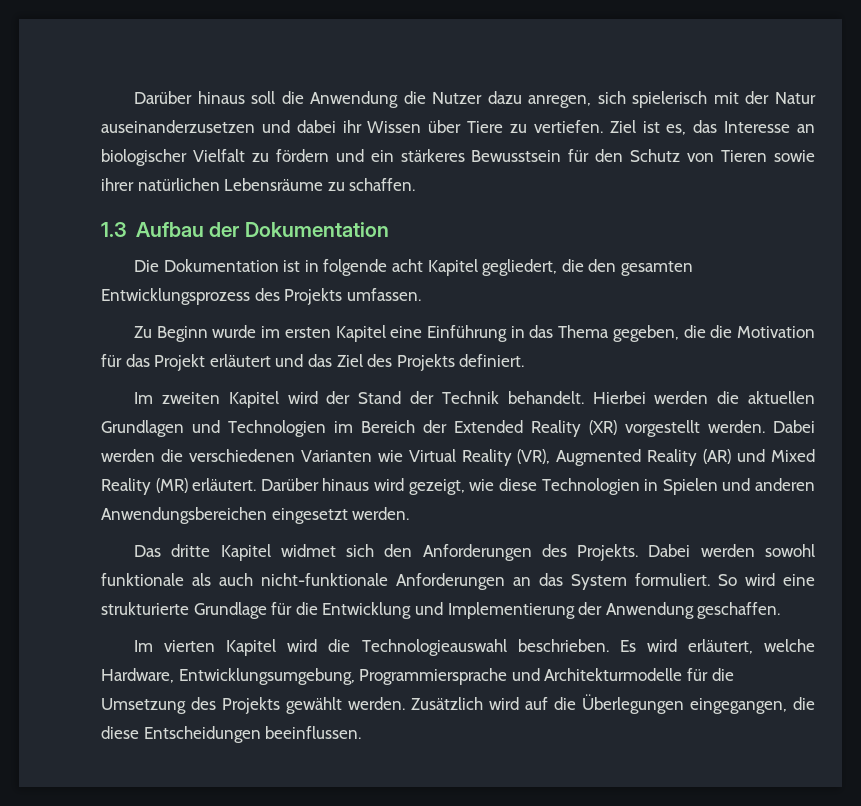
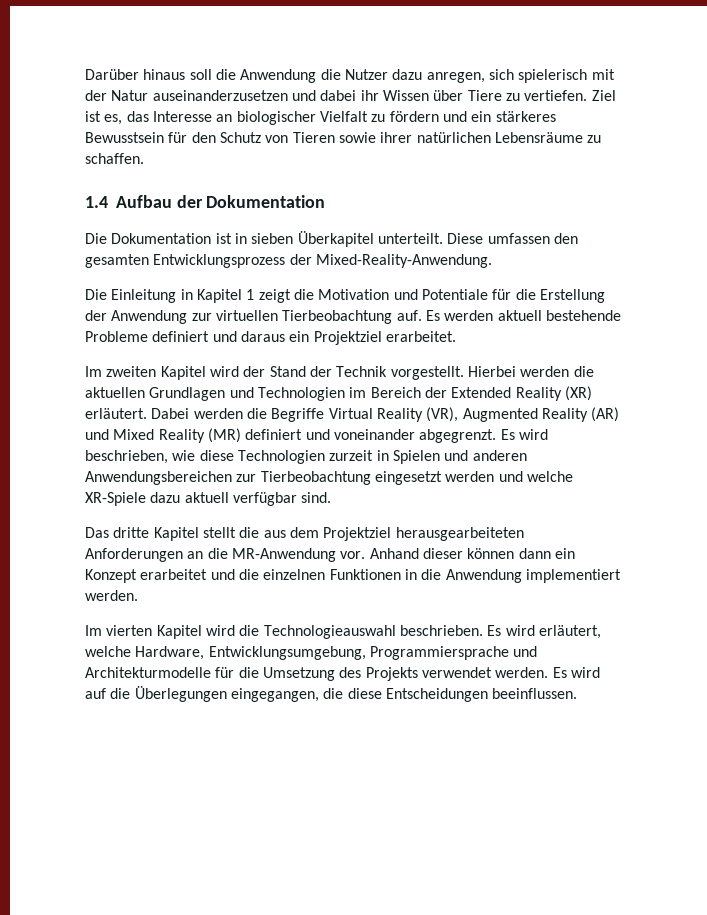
[101,222,127,237] 1.3 -> [85,196,108,208] 1.4
[323,259,693,276] [101,288,421,305] [134,325,816,342] [101,354,525,371] folgende acht Kapitel gegliedert, die den gesamten Entwicklungsprozess des Projekts umfassen. // Zu Beginn wurde im ersten Kapitel eine Einführung in das Thema gegeben, die die Motivation für das Projekt erläutert und das Ziel des Projekts definiert. -> [251,231,578,247] [85,254,492,268] [85,289,605,303] [85,310,621,324] [85,331,456,345] sieben Überkapitel unterteilt. Diese umfassen den gesamten Entwicklungsprozess der Mixed-Reality-Anwendung. // Die Einleitung in Kapitel 1 zeigt die Motivation und Potentiale für die Erstellung der Anwendung zur virtuellen Tierbeobachtung auf. Es werden aktuell bestehende Probleme definiert und daraus ein Projektziel erarbeitet.
[507,391,584,404] behandelt. -> [390,366,464,380] vorgestellt.
[625,420,765,437] vorgestellt werden. -> [85,408,147,419] erläutert.
[188,449,403,462] verschiedenen Varianten wie -> [271,408,325,422] Begriffe
[192,478,465,495] erläutert. Darüber hinaus wird gezeigt, -> [245,429,548,443] [85,450,168,464] definiert und voneinander abgegrenzt. Es wird beschrieben,
(640, 486) none -> [329,450,374,461] zurzeit
[271,507,410,524] [134,544,816,561] [101,573,815,590] [101,602,781,619] eingesetzt werden. // Das dritte Kapitel widmet sich den Anforderungen des Projekts. Dabei werden sowohl funktionale als auch nicht-funktionale Anforderungen an das System formuliert. So wird eine strukturierte Grundlage für die Entwicklung und Implementierung der Anwendung geschaffen. -> [236,471,573,485] [85,492,332,506] [85,527,524,541] [85,548,575,562] [85,569,621,583] [85,590,138,601] zur Tierbeobachtung eingesetzt werden und welche XR-Spiele dazu aktuell verfügbar sind. // Das dritte Kapitel stellt die aus dem Projektziel herausgearbeiteten Anforderungen an die MR-Anwendung vor. Anhand dieser können dann ein Konzept erarbeitet und die einzelnen Funktionen in die Anwendung implementiert werden.
[286,697,483,714] gewählt werden. Zusätzlich -> [421,667,567,678] verwendet werden. Es

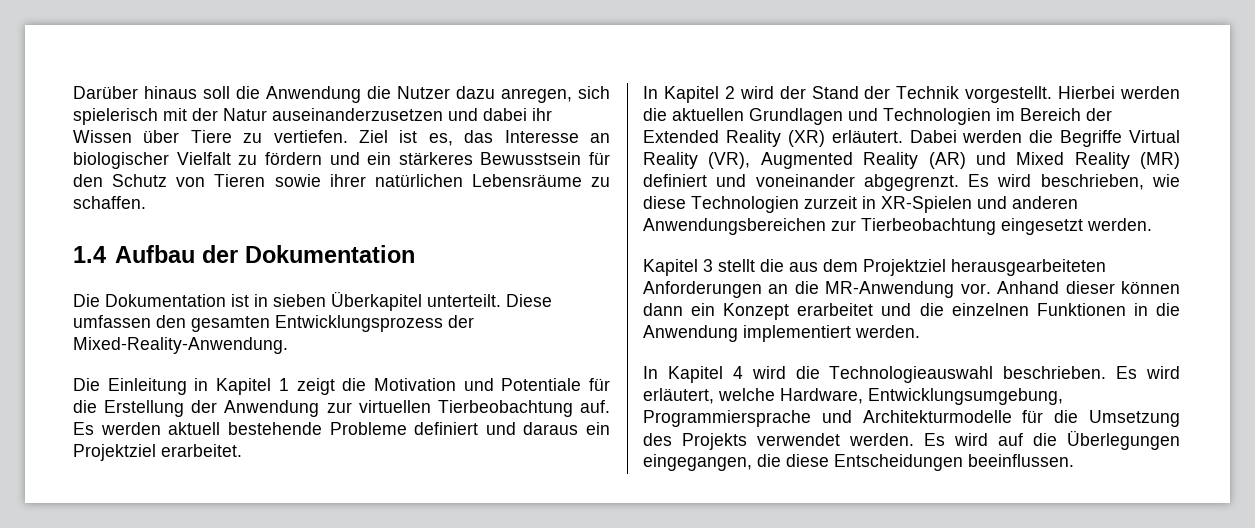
[85,366,206,380] Im zweiten Kapitel -> [643,86,735,103] In Kapitel 2
[392,450,440,464] Spielen -> [881,196,972,213] XR-Spielen
[445,471,573,482] [85,492,332,506] [85,527,199,541] werden und welche XR-Spiele dazu aktuell verfügbar sind. // Das dritte Kapitel -> [1087,218,1152,231] [643,259,713,276] werden. // Kapitel 3
[85,625,202,639] Im vierten Kapitel -> [643,366,743,383] In Kapitel 4

